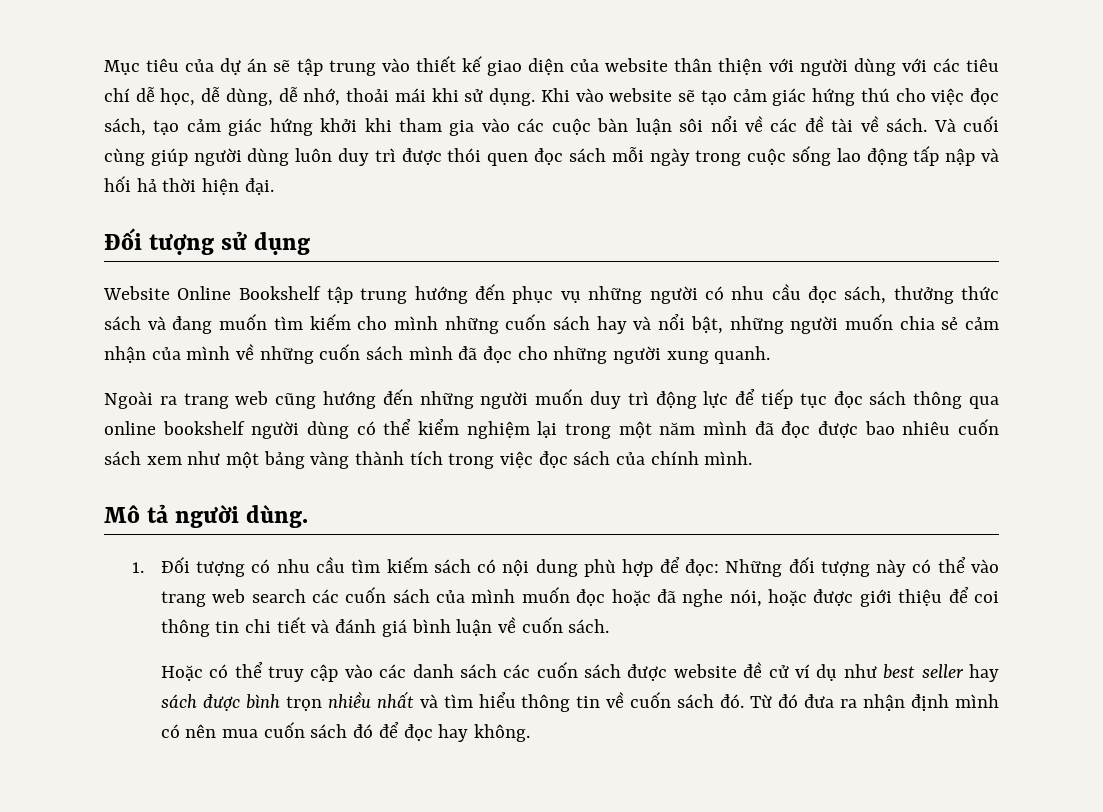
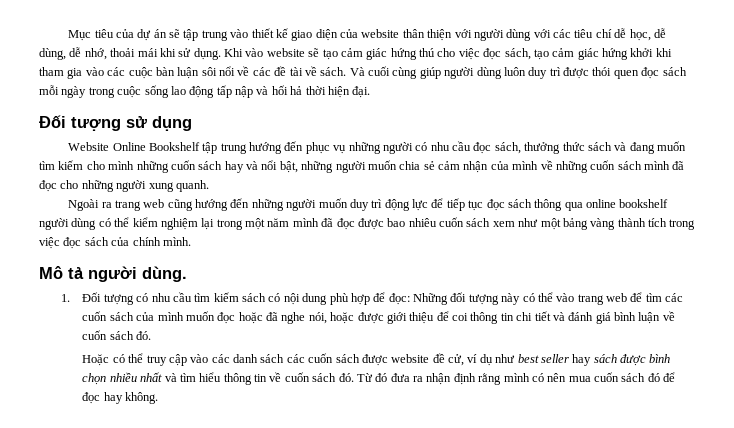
[251,589,306,603] search -> [630,292,662,302] để tìm
[568,619,610,633] sách. -> [109,331,152,340] sách đó.
[768,665,789,678] cử -> [448,354,465,366] cử,
[285,696,322,711] trọn -> [82,373,107,385] chọn
(950, 702) none -> [478,373,502,385] rằng

